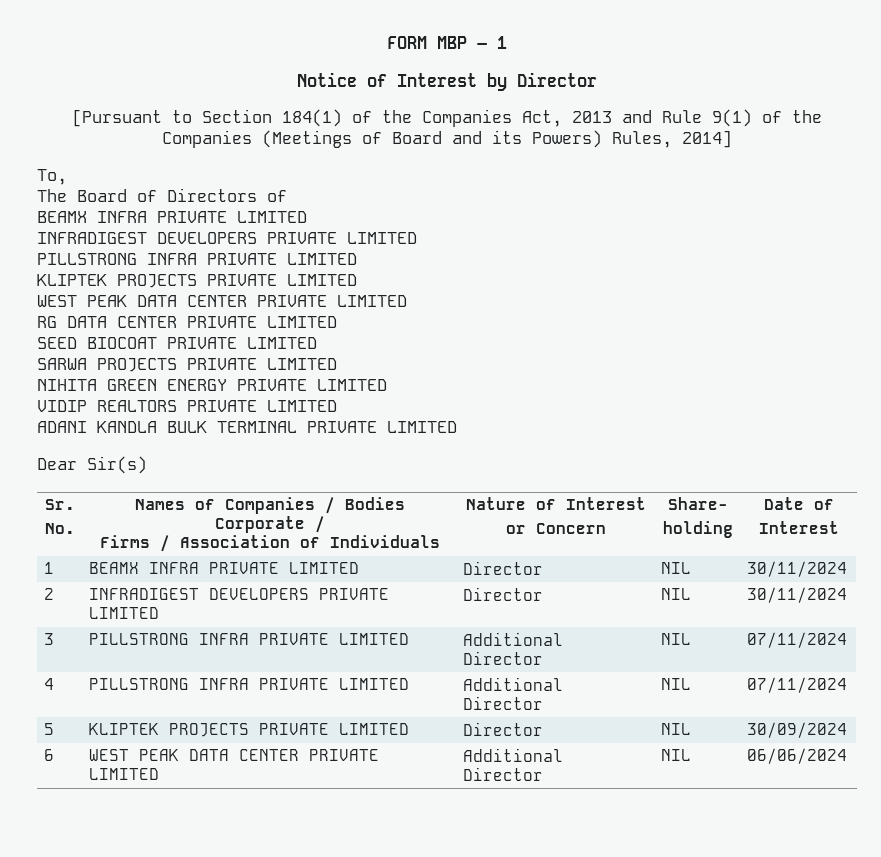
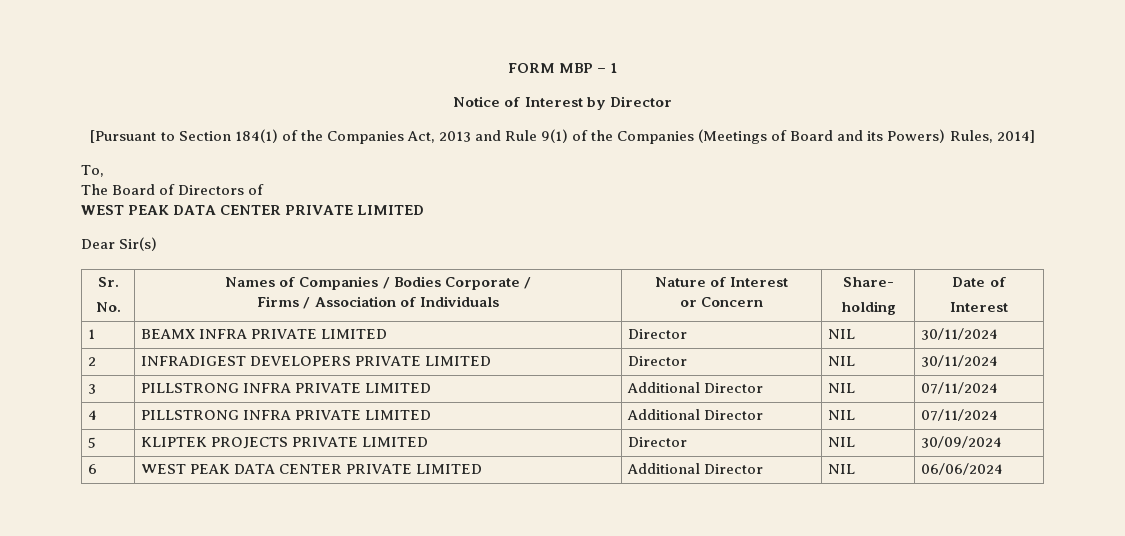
[37,211,307,223] [37,232,417,244] [37,253,357,265] [37,274,357,288] [37,295,407,307] [37,316,337,328] [37,337,317,349] [37,358,337,372] [37,379,387,391] [37,400,337,412] [37,421,457,433] // BEAMX INFRA PRIVATE LIMITED // INFRADIGEST DEVELOPERS PRIVATE LIMITED // PILLSTRONG INFRA PRIVATE LIMITED // KLIPTEK PROJECTS PRIVATE LIMITED // WEST PEAK DATA CENTER PRIVATE LIMITED // RG DATA CENTER PRIVATE LIMITED // SEED BIOCOAT PRIVATE LIMITED // SARWA PROJECTS PRIVATE LIMITED // NIHITA GREEN ENERGY PRIVATE LIMITED // VIDIP REALTORS PRIVATE LIMITED // ADANI KANDLA BULK TERMINAL PRIVATE LIMITED -> [81,205,425,215] // WEST PEAK DATA CENTER PRIVATE LIMITED

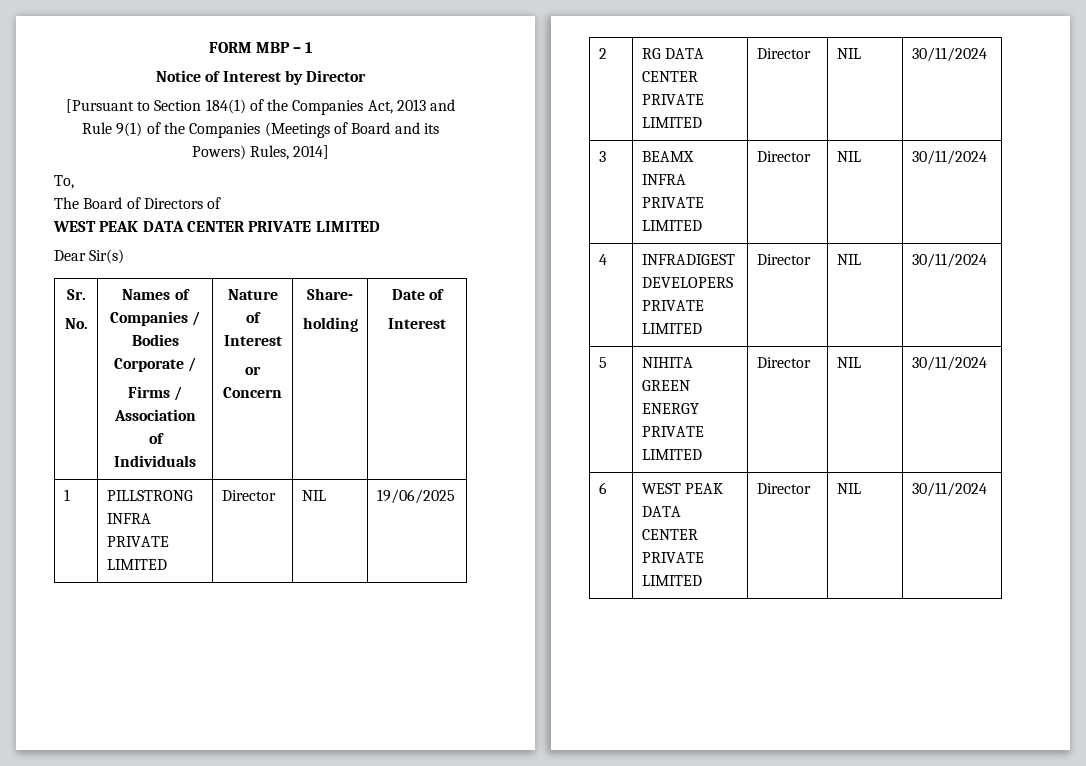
(96, 334) none -> [106,490,193,501] [106,513,151,524] [106,536,169,547] [106,559,167,570] [221,490,276,501] [301,490,326,501] [376,489,455,504] [598,48,607,59] [641,48,705,59] [641,71,698,82] [641,94,704,105] [641,117,702,128] [756,48,811,59] [836,48,861,59] [911,47,987,62] [598,151,606,162] | PILLSTRONG INFRA PRIVATE LIMITED | Director | NIL | 19/06/2025 // 2 | RG DATA CENTER PRIVATE LIMITED | Director | NIL | 30/11/2024 // 3
[88,357,97,366] 2 -> [598,254,607,265] 4
[88,384,97,394] [141,383,432,393] [627,382,764,393] [828,383,856,393] [921,382,999,394] [88,410,98,420] [141,410,432,420] [627,409,764,420] [828,410,856,420] [921,409,999,421] [88,437,97,448] [141,437,429,449] [628,437,688,447] [828,437,856,447] [921,436,1003,448] 3 | PILLSTRONG INFRA PRIVATE LIMITED | Additional Director | NIL | 07/11/2024 // 4 | PILLSTRONG INFRA PRIVATE LIMITED | Additional Director | NIL | 07/11/2024 // 5 | KLIPTEK PROJECTS PRIVATE LIMITED | Director | NIL | 30/09/2024 -> [598,357,607,368] [641,357,693,368] [641,380,690,391] [641,403,699,414] [641,426,704,437] [641,449,702,460] [756,357,811,368] [836,357,861,368] [911,356,987,371] 5 | NIHITA GREEN ENERGY PRIVATE LIMITED | Director | NIL | 30/11/2024
[627,463,764,474] [828,464,856,474] [921,463,1004,475] Additional Director | NIL | 06/06/2024 -> [756,483,811,494] [836,483,861,494] [911,482,987,497] Director | NIL | 30/11/2024

